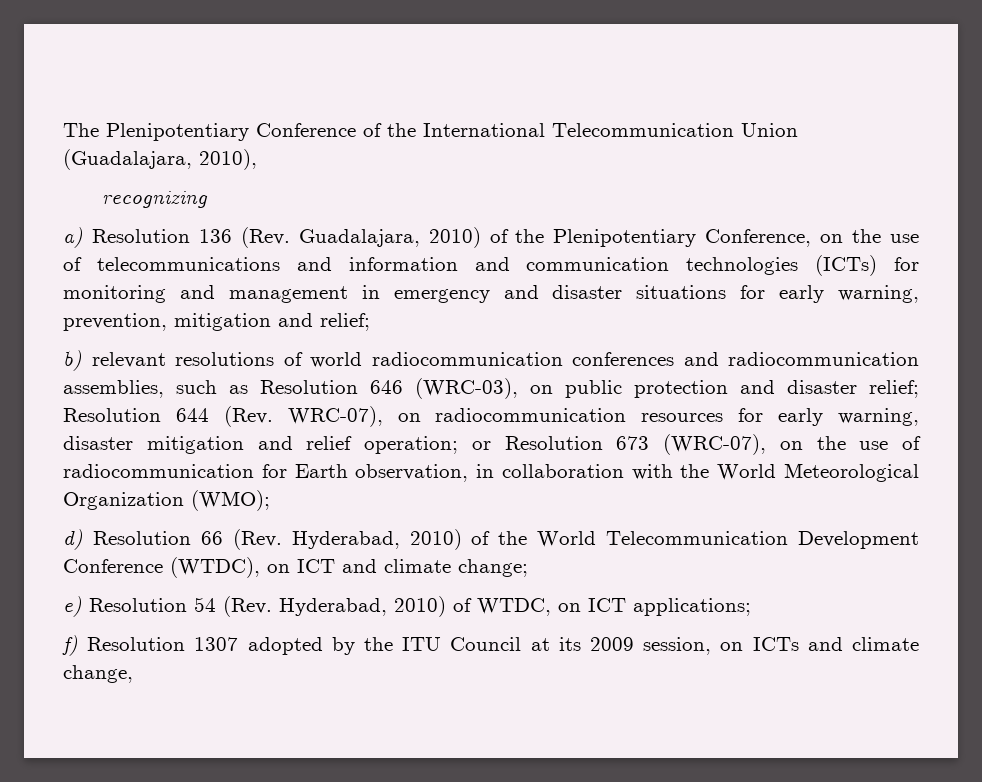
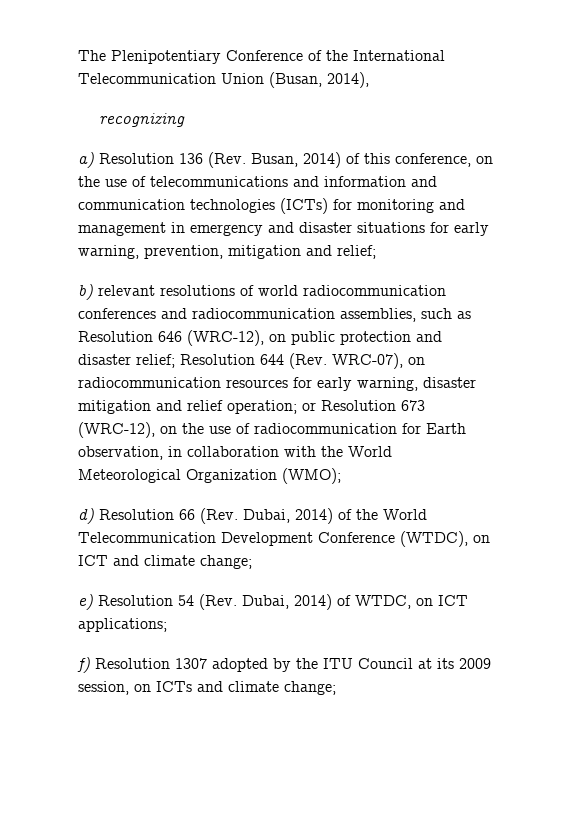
[63,149,257,170] (Guadalajara, 2010), -> [269,72,369,88] (Busan, 2014),
[298,227,812,248] Guadalajara, 2010) of the Plenipotentiary Conference, -> [251,152,471,168] Busan, 2014) of this conference,
[415,378,518,399] (WRC-03), -> [187,330,264,346] (WRC-12),
[663,434,766,455] (WRC-07), -> [78,422,155,438] (WRC-12),
[291,529,462,550] Hyderabad, 2010) -> [243,508,333,524] Dubai, 2014)
[279,596,446,617] Hyderabad, 2010) -> [242,594,332,610] Dubai, 2014)
[63,665,133,683] change, -> [284,681,336,695] change;

